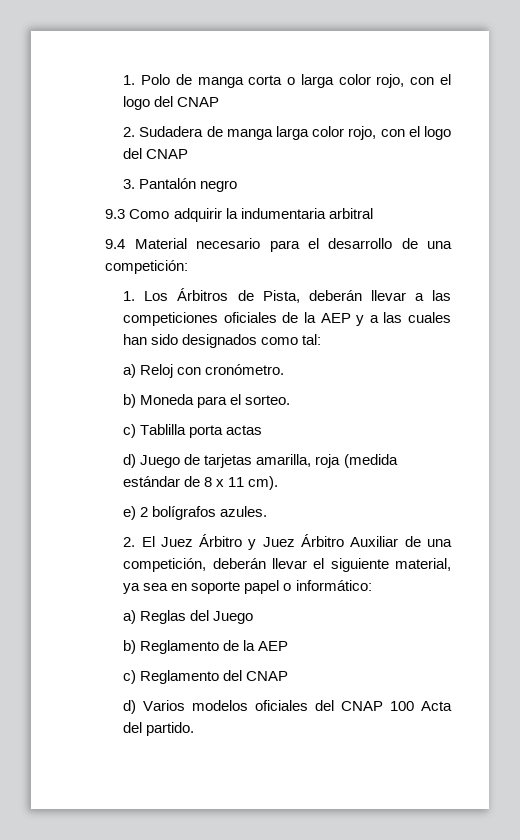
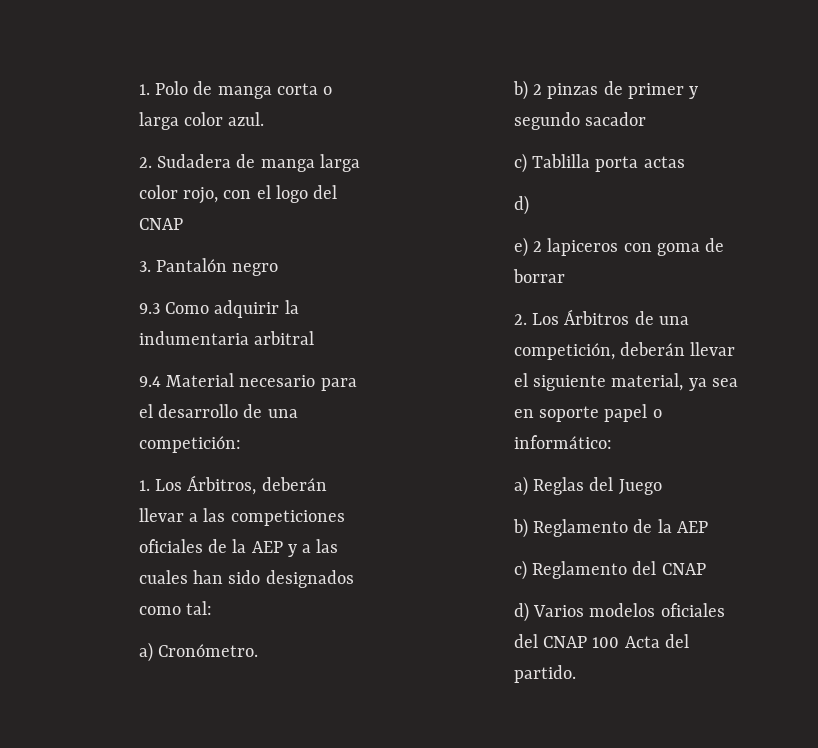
[376,74,451,88] [123,96,220,110] rojo, con el logo del CNAP -> [228,112,265,126] azul.
[177,288,300,303] Árbitros de Pista, -> [187,475,257,495] Árbitros,
[140,364,285,378] [123,394,291,408] Reloj con cronómetro. // b) Moneda para el sorteo. -> [158,644,259,657] [512,80,699,100] [513,112,647,130] Cronómetro. // b) 2 pinzas de primer y segundo sacador
[140,454,398,468] [123,476,279,490] [123,506,268,520] [123,534,399,550] Juego de tarjetas amarilla, roja (medida estándar de 8 x 11 cm). // e) 2 bolígrafos azules. // 2. El Juez Árbitro y Juez Árbitro Auxiliar -> [513,237,725,257] [512,269,565,283] [513,309,630,325] // e) 2 lapiceros con goma de borrar // 2. Los Árbitros

